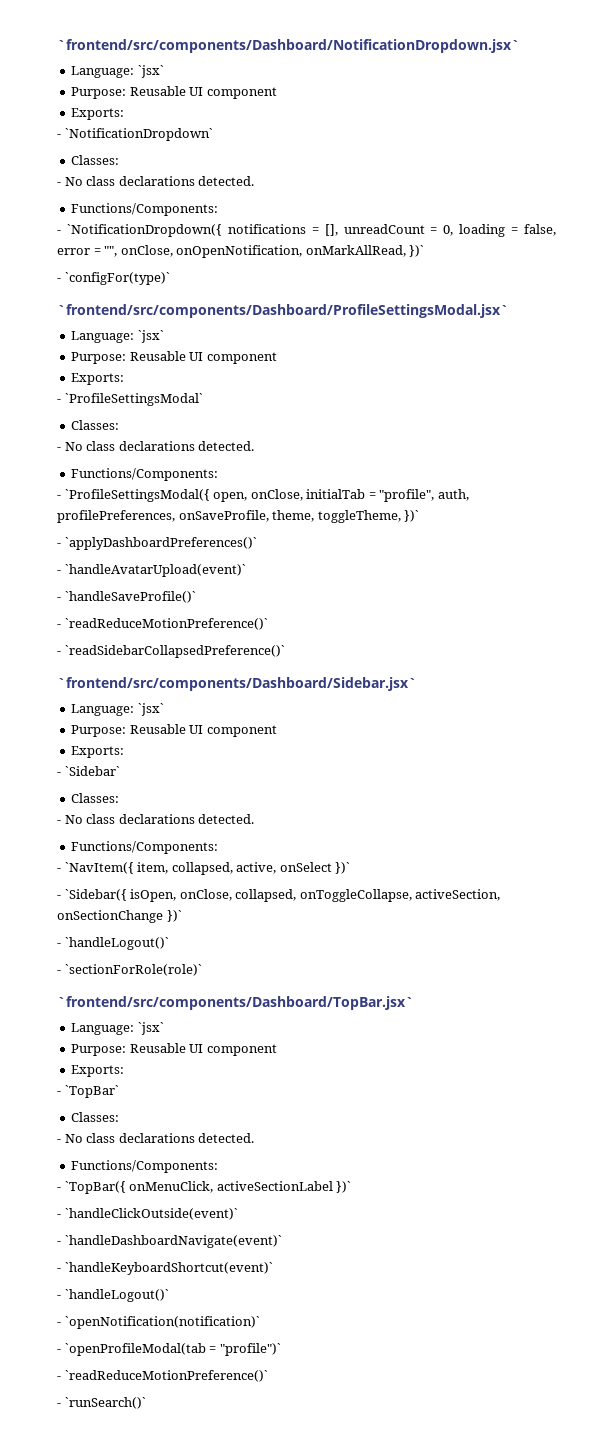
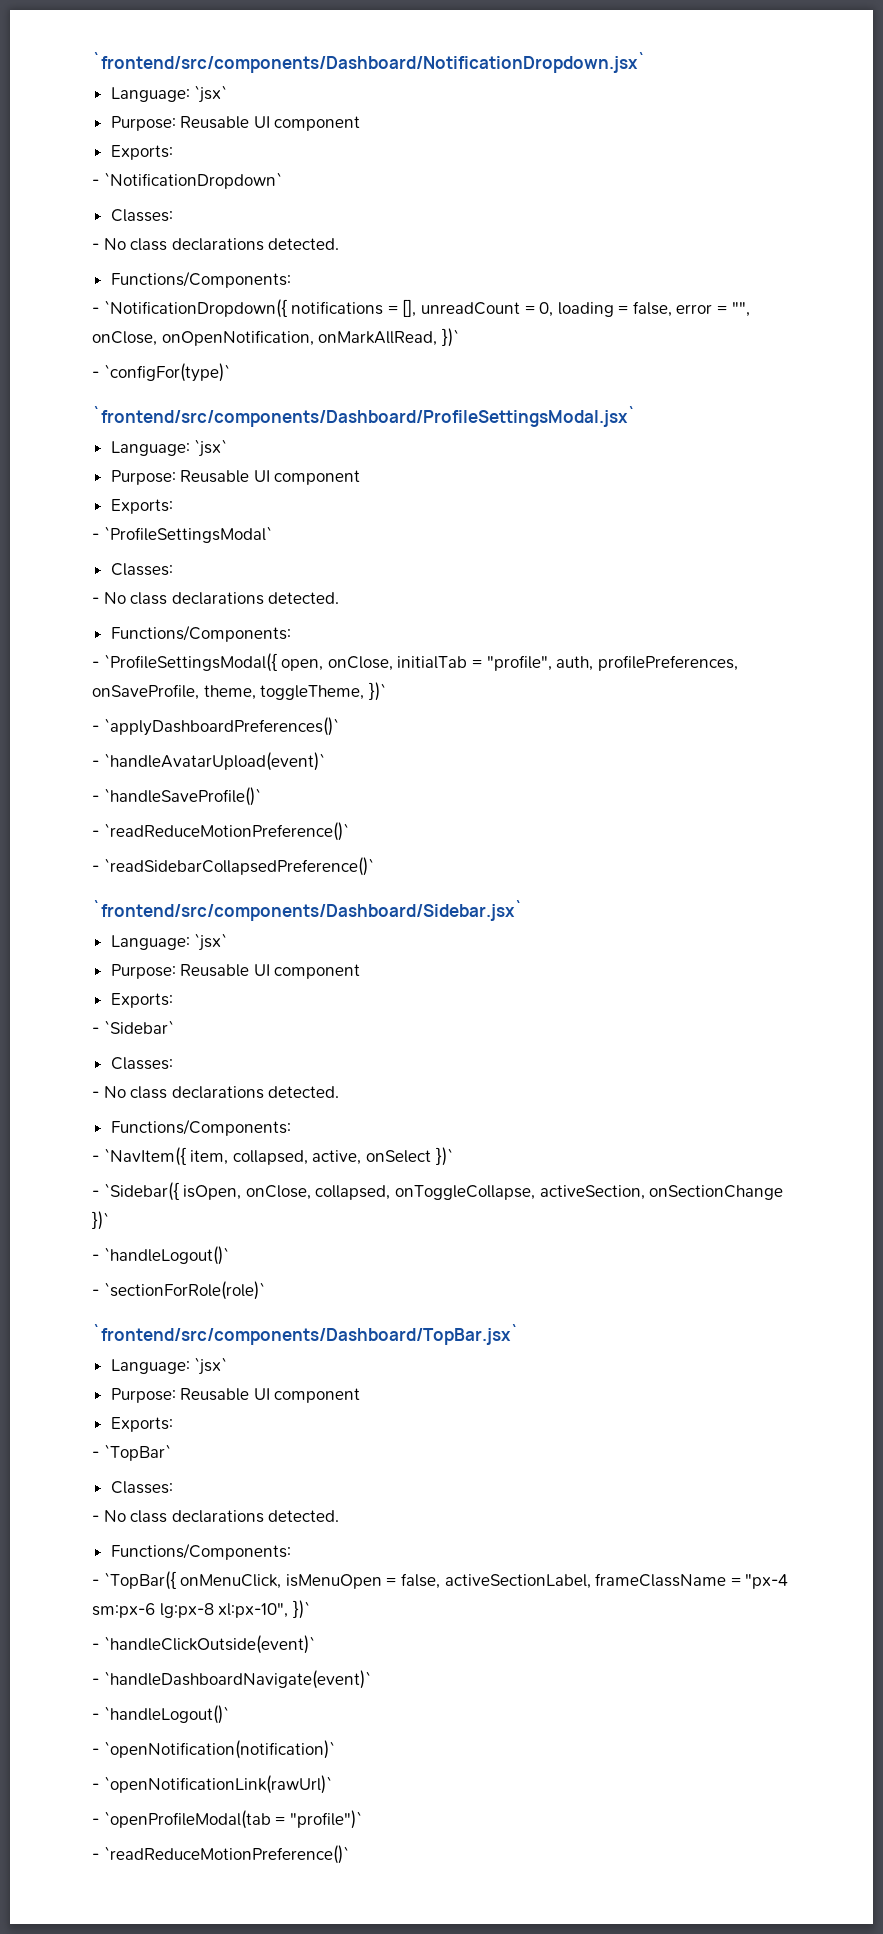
[216,1181,333,1191] activeSectionLabel -> [285,1573,789,1589] [92,1603,289,1618] isMenuOpen = false, activeSectionLabel, frameClassName = "px-4 sm:px-6 lg:px-8 xl:px-10",
[57,1262,273,1275] // - `handleKeyboardShortcut(event)` -> (371, 1679) none
(260, 1322) none -> [92,1775,332,1794] // - `openNotificationLink(rawUrl)`
[57,1397,146,1409] // - `runSearch()` -> (349, 1854) none

